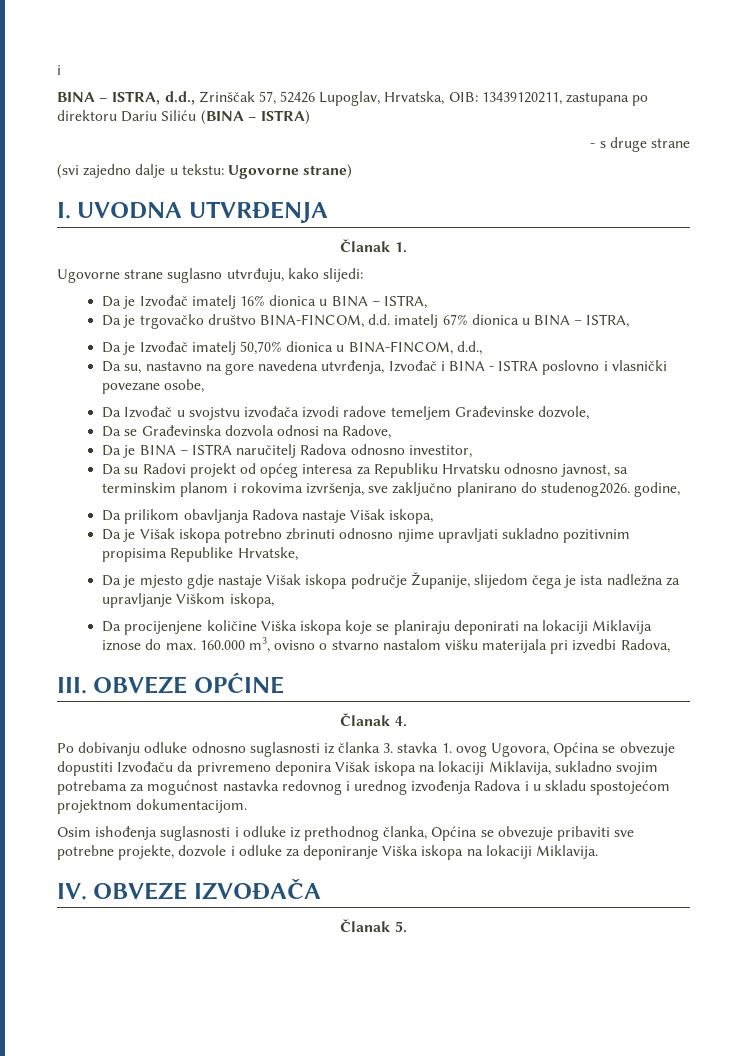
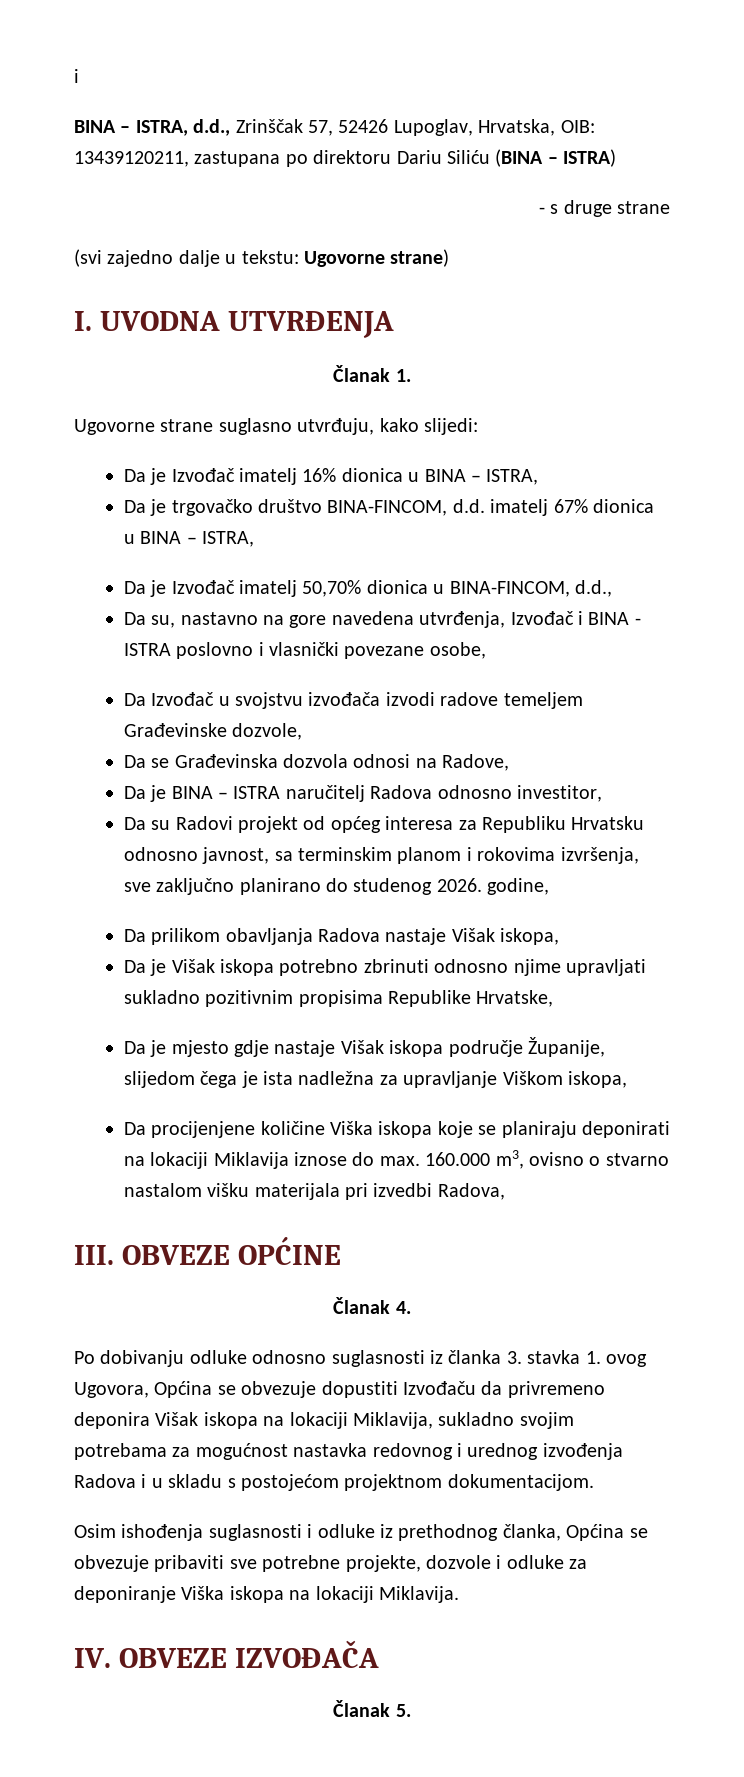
[540,482,630,497] studenog2026. -> [353,878,482,895] studenog 2026.
[590,780,671,795] spostojećom -> [227,1474,339,1491] s postojećom

